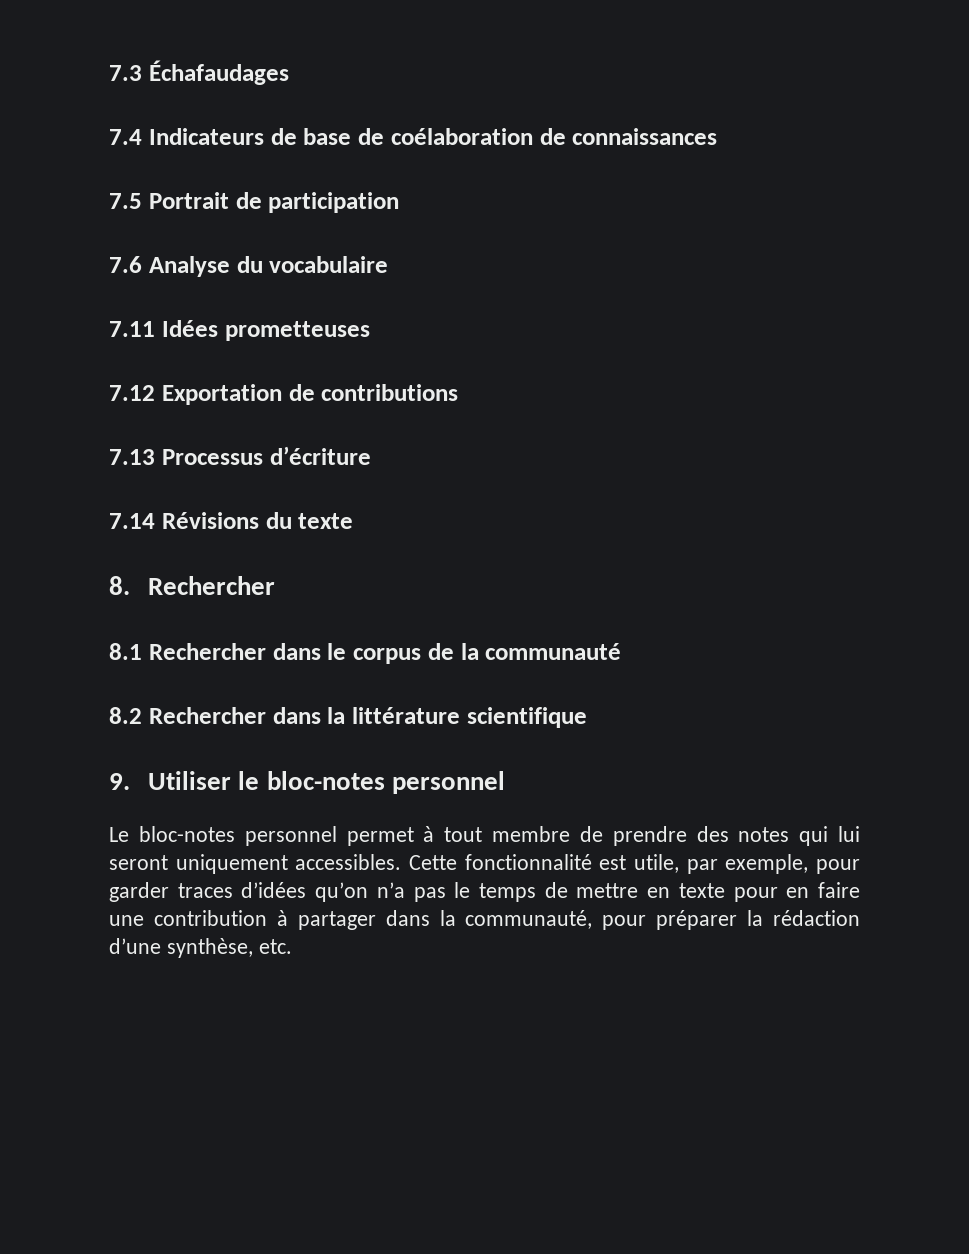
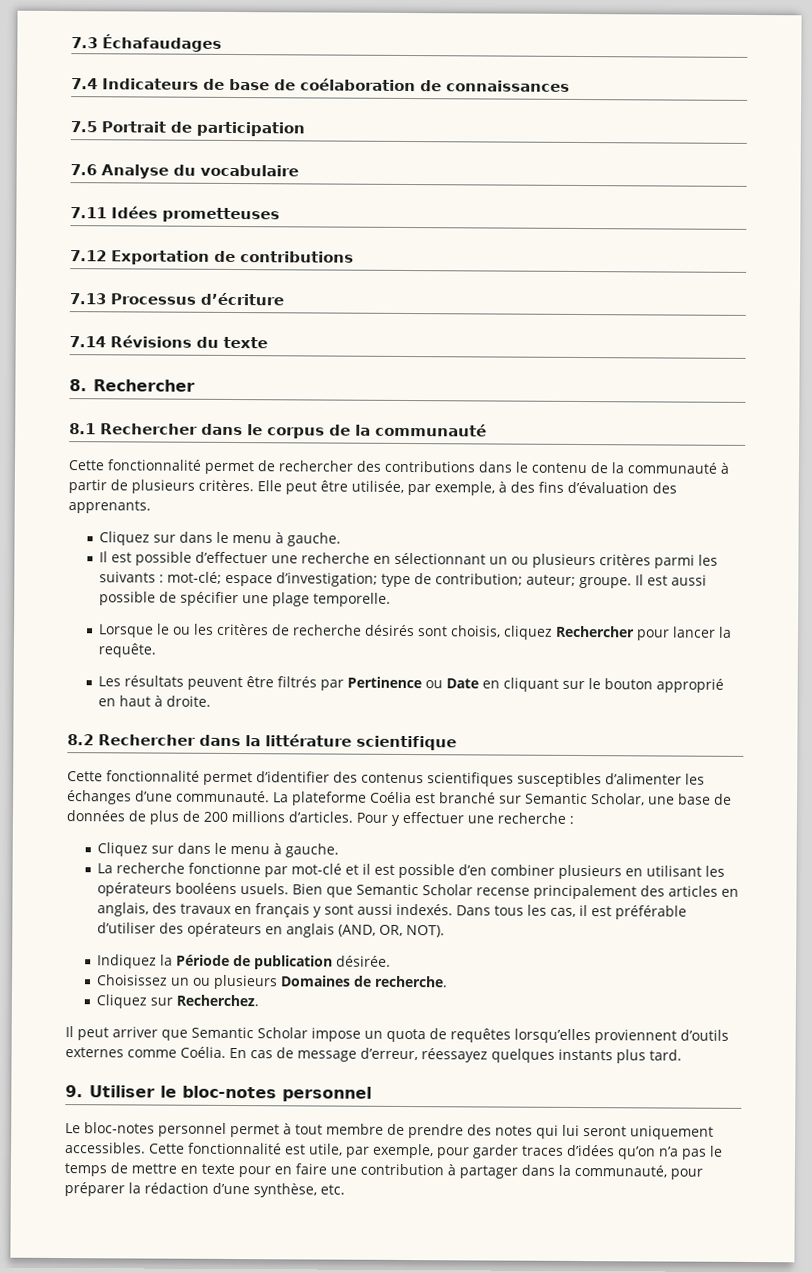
(622, 651) none -> [68,459,730,475] [68,479,677,496] [68,500,151,514] [99,531,342,547] [99,551,719,569] [99,571,708,589] [99,591,392,607] [98,623,733,641] [98,643,157,658] [98,675,725,693] [98,695,212,707] // Cette fonctionnalité permet de rechercher des contributions dans le contenu de la communauté à partir de plusieurs critères. Elle peut être utilisée, par exemple, à des fins d’évaluation des apprenants. // Cliquez sur dans le menu à gauche. // Il est possible d’effectuer une recherche en sélectionnant un ou plusieurs critères parmi les suivants : mot-clé; espace d’investigation; type de contribution; auteur; groupe. Il est aussi possible de spécifier une plage temporelle. // Lorsque le ou les critères de recherche désirés sont choisis, cliquez Rechercher pour lancer la requête. // Les résultats peuvent être filtrés par Pertinence ou Date en cliquant sur le bouton approprié en haut à droite.
(587, 717) none -> [67,770,705,788] [67,790,732,806] [66,810,574,826] [97,842,340,858] [97,862,726,880] [97,882,740,900] [97,902,688,920] [97,922,446,938] [97,954,392,970] [96,974,449,990] [96,994,260,1009] [65,1026,729,1044] [65,1046,682,1064] // Cette fonctionnalité permet d’identifier des contenus scientifiques susceptibles d’alimenter les échanges d’une communauté. La plateforme Coélia est branché sur Semantic Scholar, une base de données de plus de 200 millions d’articles. Pour y effectuer une recherche : // Cliquez sur dans le menu à gauche. // La recherche fonctionne par mot-clé et il est possible d’en combiner plusieurs en utilisant les opérateurs booléens usuels. Bien que Semantic Scholar recense principalement des articles en anglais, des travaux en français y sont aussi indexés. Dans tous les cas, il est préférable d’utiliser des opérateurs en anglais (AND, OR, NOT). // Indiquez la Période de publication désirée. // Choisissez un ou plusieurs Domaines de recherche. // Cliquez sur Recherchez. // Il peut arriver que Semantic Scholar impose un quota de requêtes lorsqu’elles proviennent d’outils externes comme Coélia. En cas de message d’erreur, réessayez quelques instants plus tard.

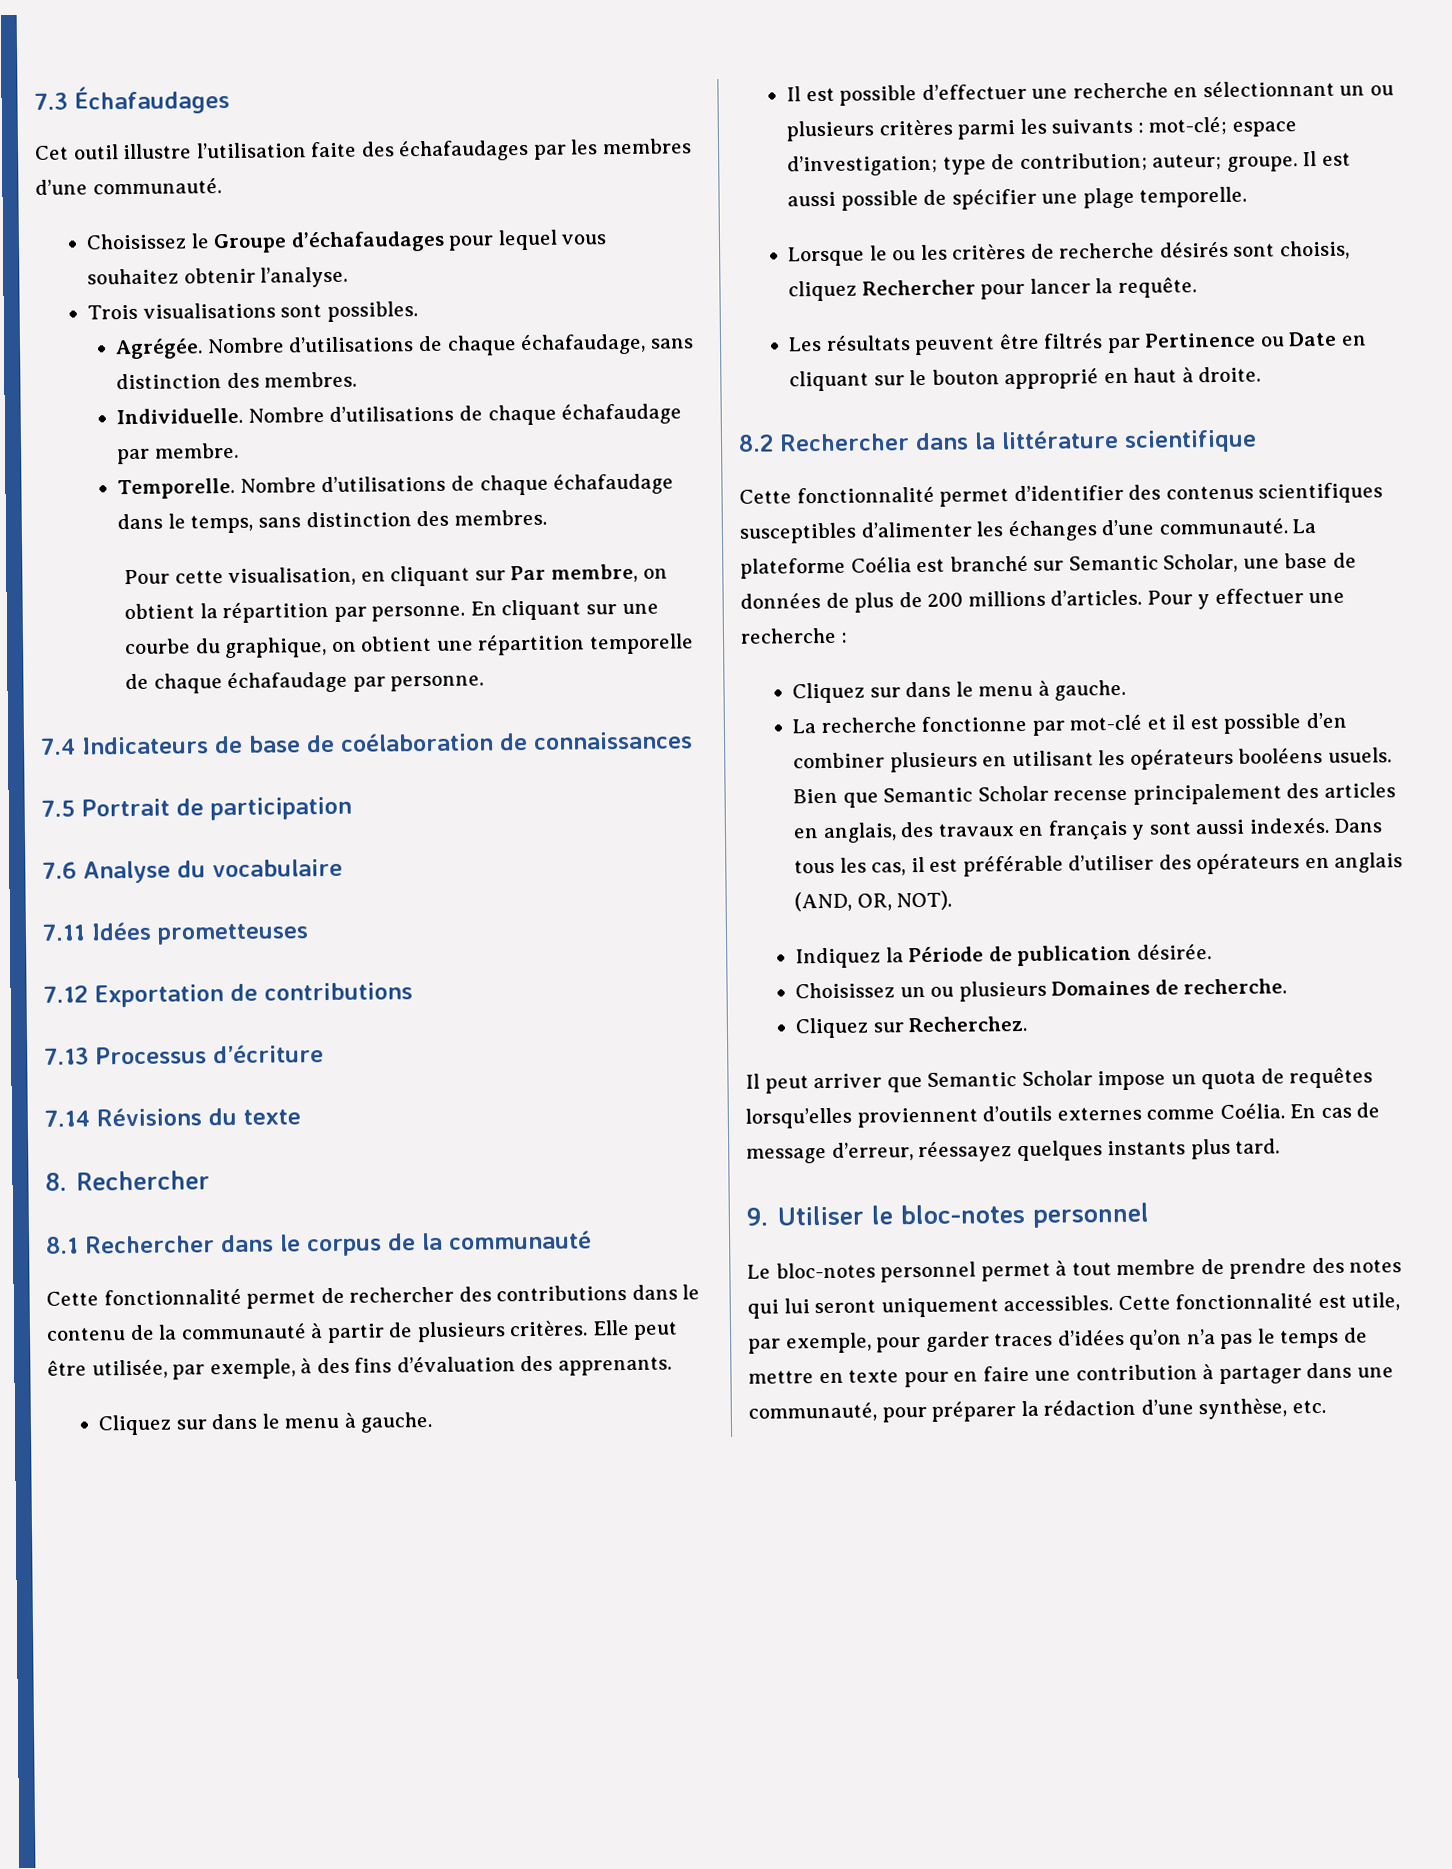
(222, 43) none -> [34,138,692,162] [35,178,222,195] [85,229,608,254] [86,266,349,288] [86,301,418,323] [115,333,694,360] [116,371,358,390] [116,403,683,426] [117,442,239,465] [117,473,675,500] [117,509,547,534] [124,563,668,587] [124,599,659,624] [124,633,695,659] [125,671,485,694] // Cet outil illustre l’utilisation faite des échafaudages par les membres d’une communauté. // Choisissez le Groupe d’échafaudages pour lequel vous souhaitez obtenir l’analyse. // Trois visualisations sont possibles. // Agrégée. Nombre d’utilisations de chaque échafaudage, sans distinction des membres. // Individuelle. Nombre d’utilisations de chaque échafaudage par membre. // Temporelle. Nombre d’utilisations de chaque échafaudage dans le temps, sans distinction des membres. // Pour cette visualisation, en cliquant sur Par membre, on obtient la répartition par personne. En cliquant sur une courbe du graphique, on obtient une répartition temporelle de chaque échafaudage par personne.
[558,1164,571,1176] la -> [1356,1367,1394,1378] une

